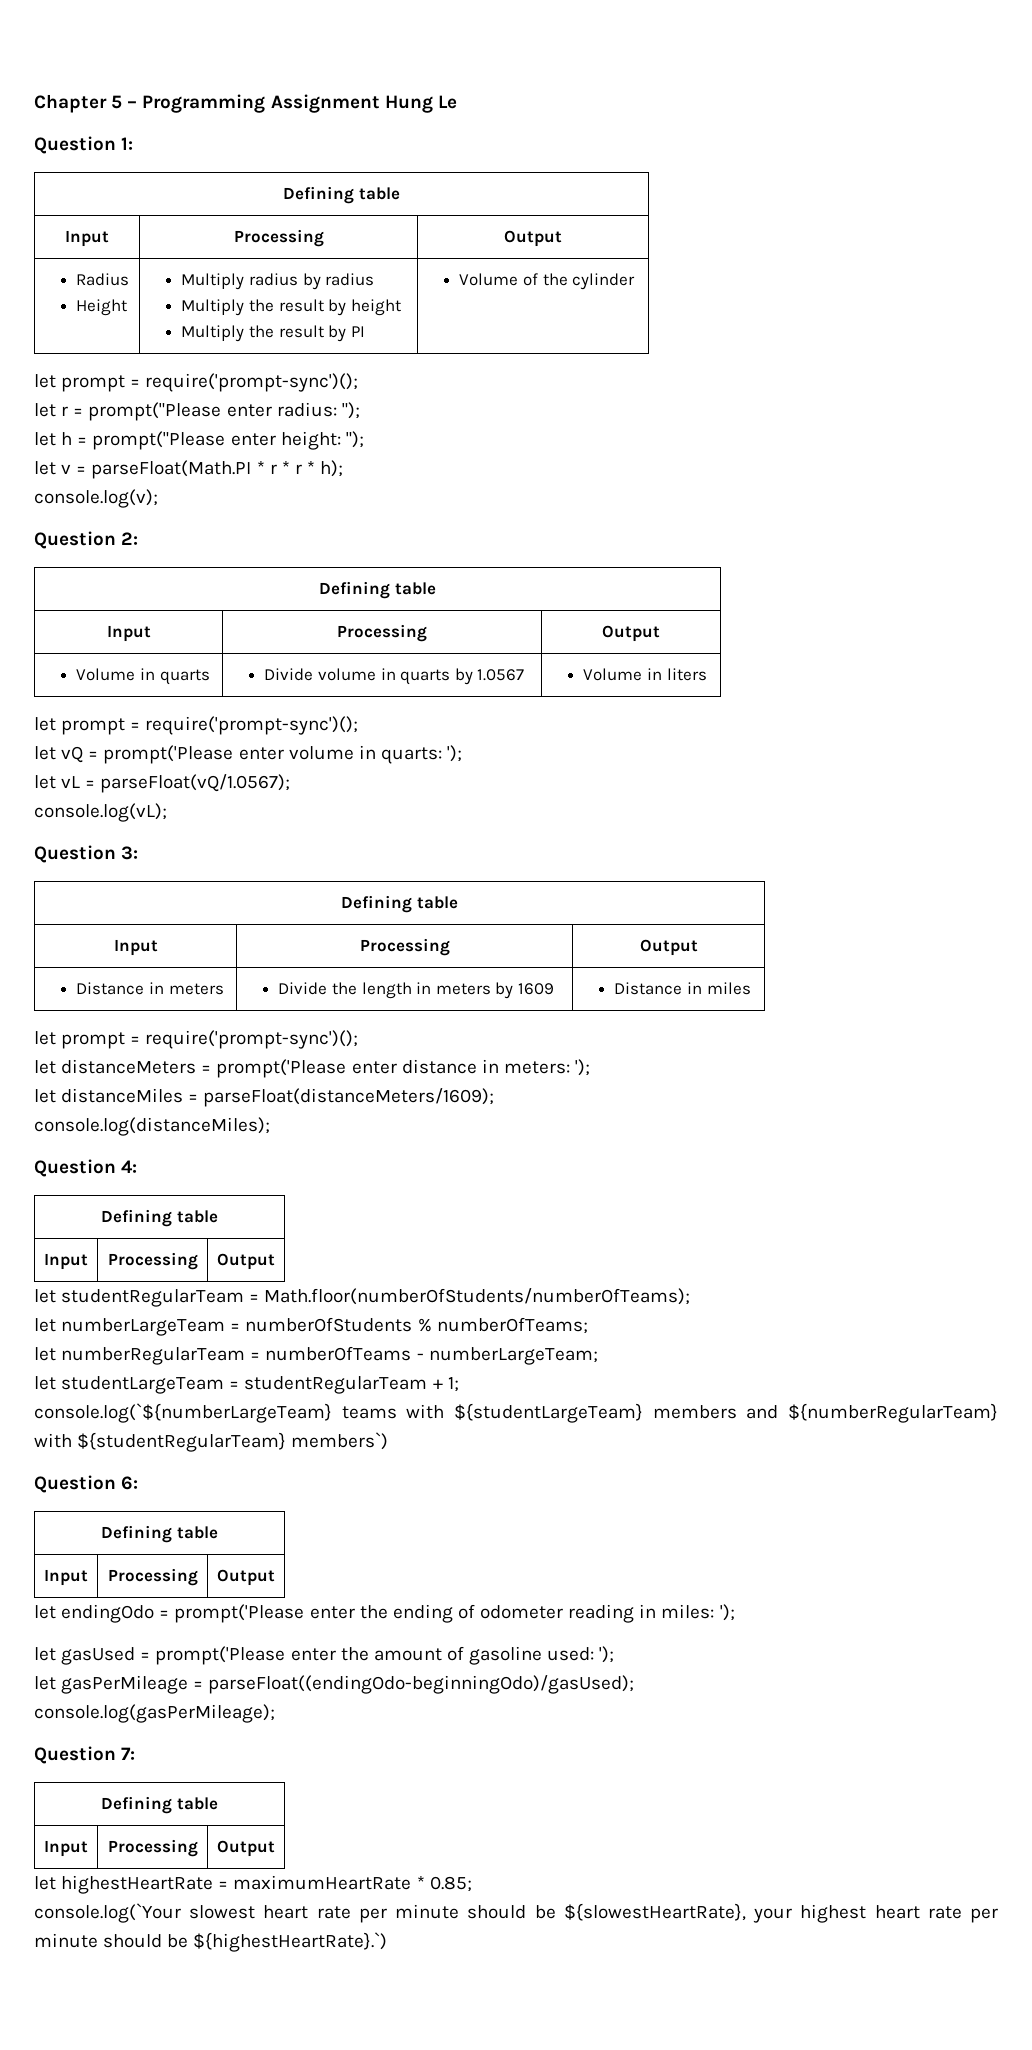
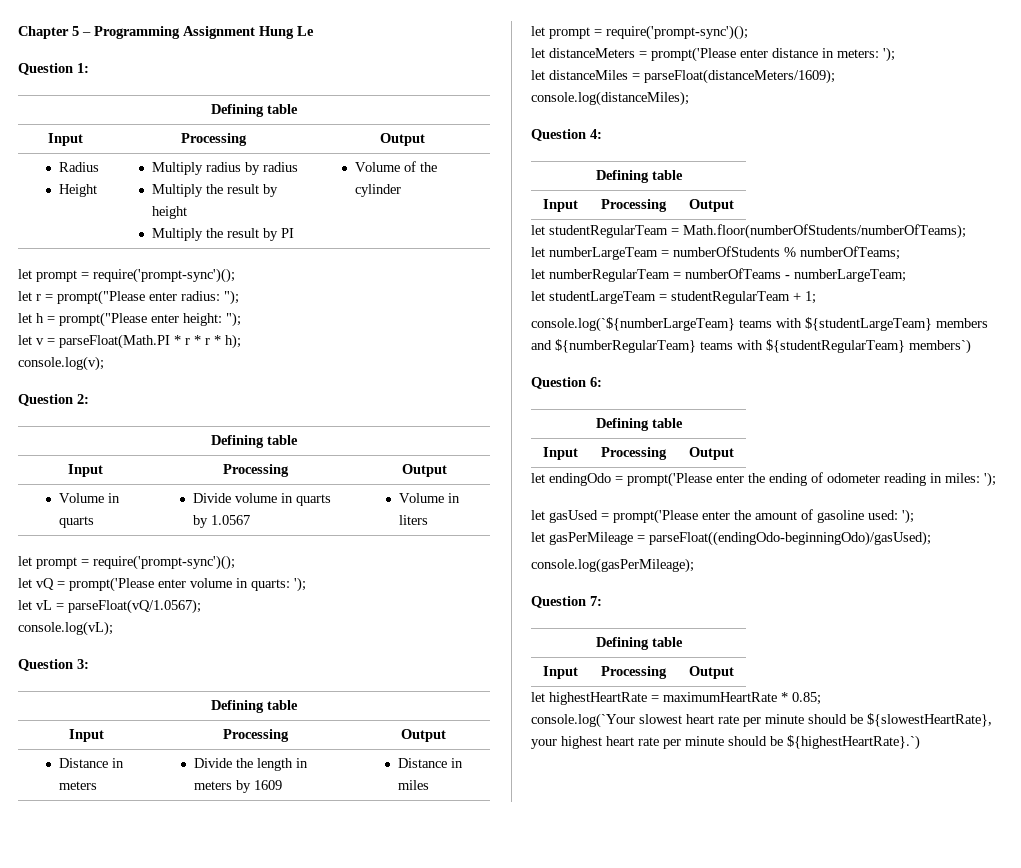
(998, 1413) none -> [700,341,733,350] teams

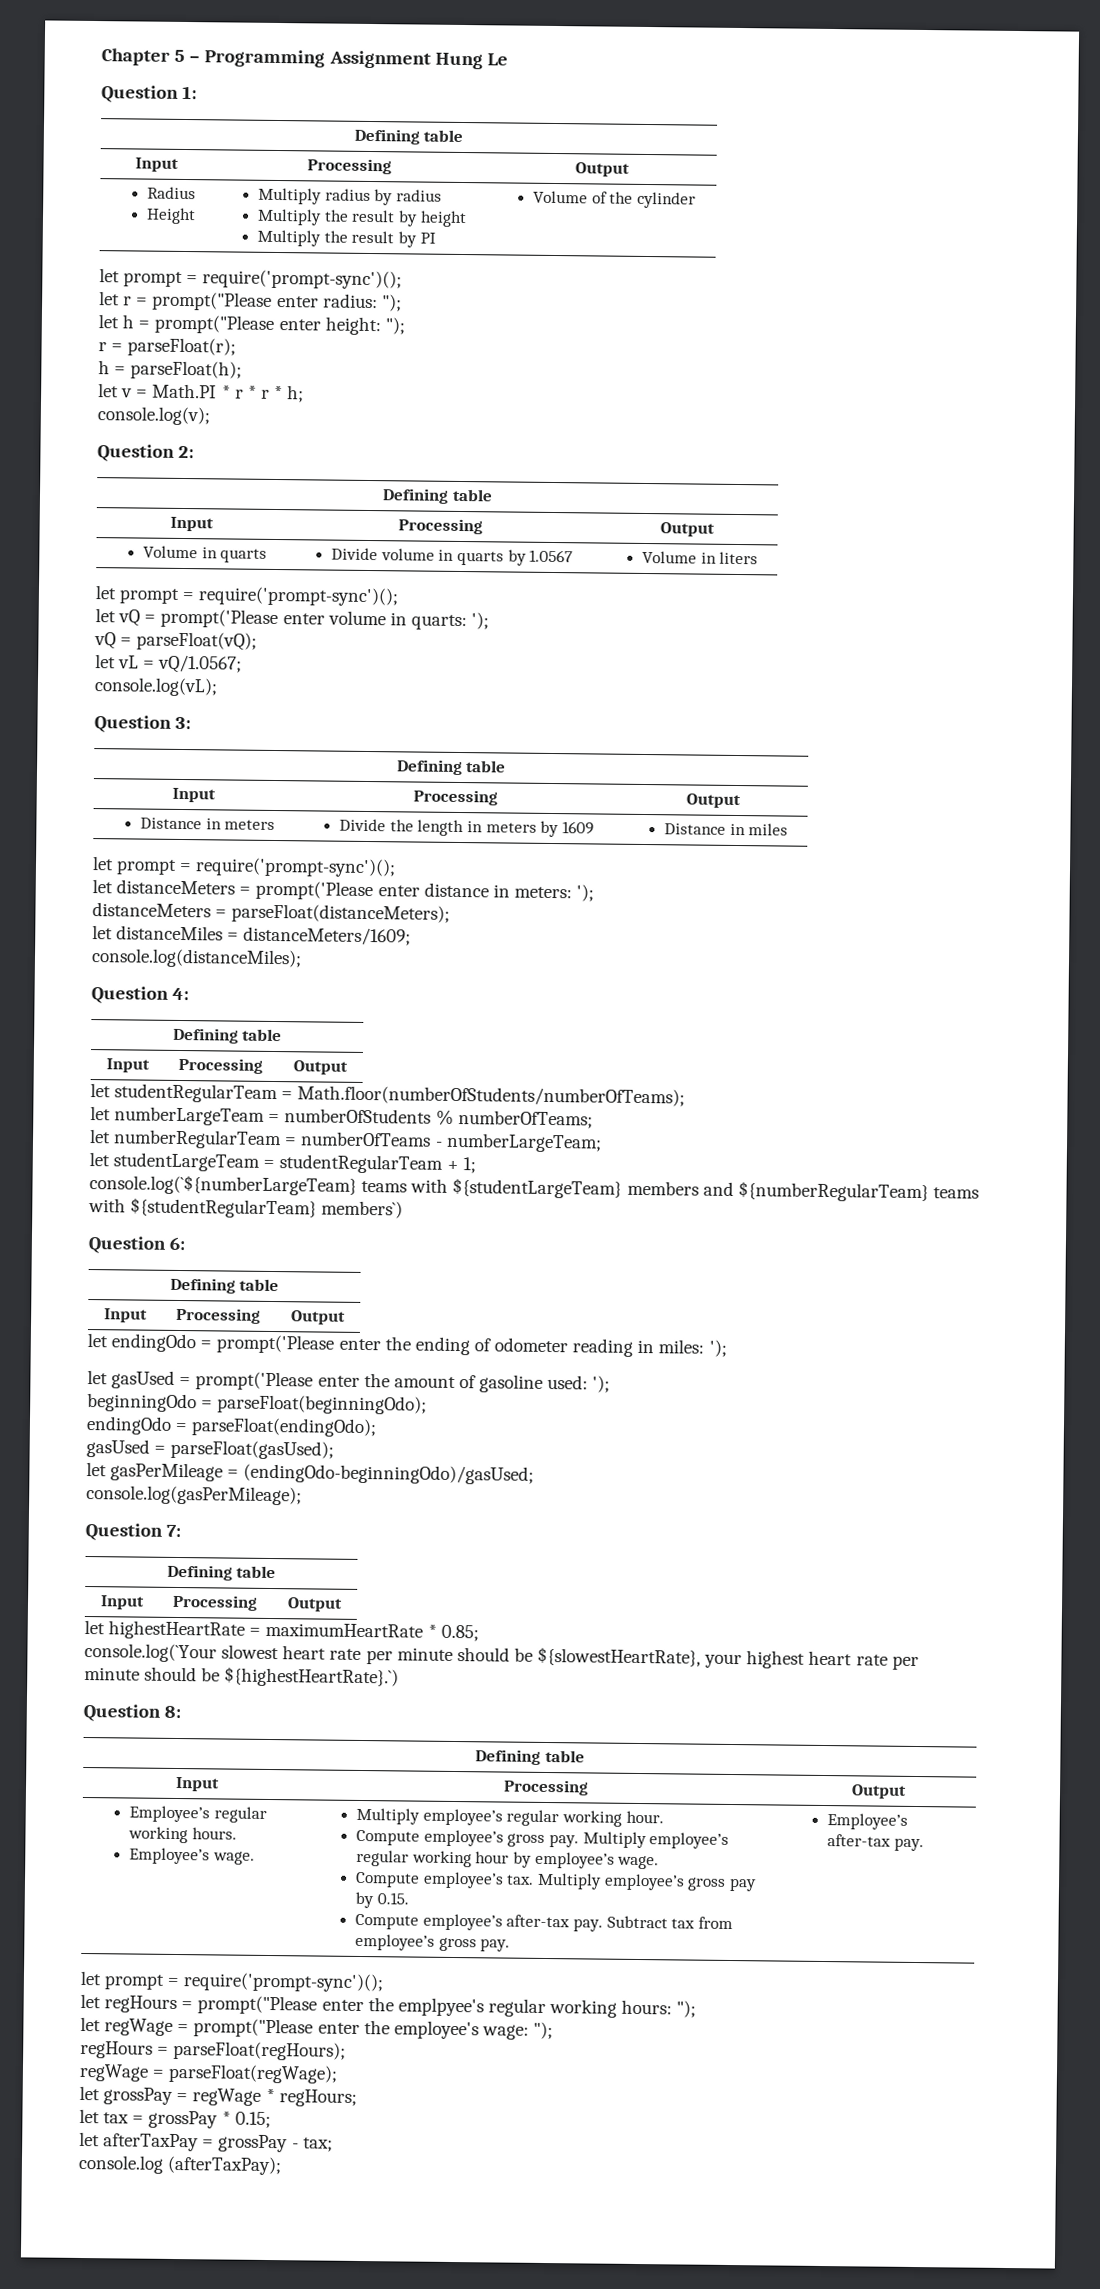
(241, 319) none -> [98,337,237,357] [98,360,243,380] // r = parseFloat(r); // h = parseFloat(h);
[59,334,170,349] parseFloat(Math.PI -> [152,383,218,399] Math.PI
[225,334,241,349] h); -> [287,385,305,403] h;
(306, 584) none -> [94,631,258,651] // vQ = parseFloat(vQ);
[68,599,201,614] parseFloat(vQ/1.0567); -> [158,654,243,674] vQ/1.0567;
(895, 54) none -> [92,902,451,924] // distanceMeters = parseFloat(distanceMeters);
[644,69,835,84] parseFloat(distanceMeters/1609); -> [243,926,412,946] distanceMeters/1609;
(914, 516) none -> [87,1393,428,1415] [86,1416,378,1438] [86,1439,335,1460] // beginningOdo = parseFloat(beginningOdo); // endingOdo = parseFloat(endingOdo); // gasUsed = parseFloat(gasUsed);
[649,531,931,546] parseFloat((endingOdo-beginningOdo)/gasUsed); -> [243,1463,535,1485] (endingOdo-beginningOdo)/gasUsed;
(920, 742) none -> [83,1703,182,1722] [475,1749,585,1765] [175,1776,220,1792] [503,1779,589,1796] [851,1784,907,1799] [129,1805,267,1823] [128,1826,237,1844] [129,1847,255,1865] [356,1807,664,1827] [356,1829,730,1849] [356,1849,660,1870] [355,1871,757,1892] [355,1891,409,1909] [355,1913,733,1932] [355,1933,511,1952] [827,1813,909,1830] [827,1834,924,1852] [80,1970,385,1993] [80,1993,697,2018] [80,2016,554,2040] [80,2040,347,2061] [79,2063,339,2084] [79,2085,357,2107] [79,2108,271,2129] [79,2131,333,2153] [78,2154,283,2176] // Question 8: // Defining table // Input | Processing | Output // Employee’s regular working hours. // Employee’s wage. | Multiply employee’s regular working hour. // Compute employee’s gross pay. Multiply employee’s regular working hour by employee’s wage. // Compute employee’s tax. Multiply employee’s gross pay by 0.15. // Compute employee’s after-tax pay. Subtract tax from employee’s gross pay. | Employee’s after-tax pay. // let prompt = require('prompt-sync')(); // let regHours = prompt("Please enter the emplpyee's regular working hours: "); // let regWage = prompt("Please enter the employee's wage: "); // regHours = parseFloat(regHours); // regWage = parseFloat(regWage); // let grossPay = regWage * regHours; // let tax = grossPay * 0.15; // let afterTaxPay = grossPay - tax; // console.log (afterTaxPay);

